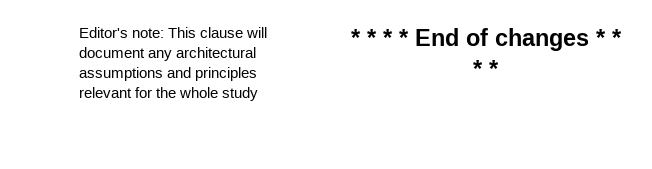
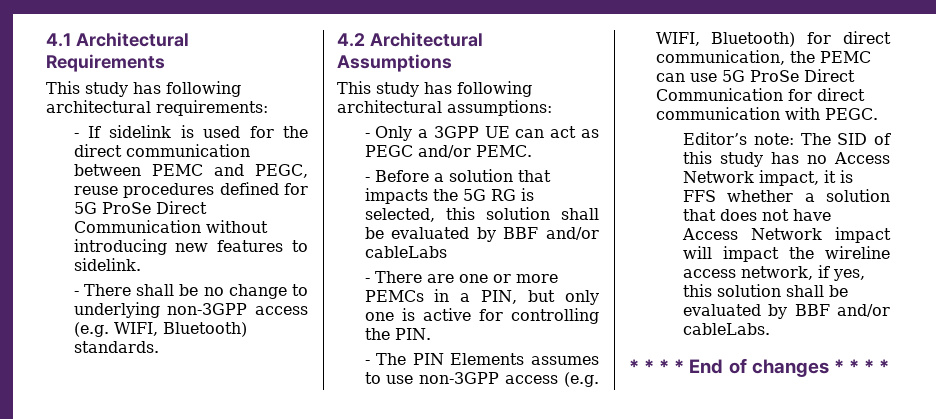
[78,27,267,38] [78,47,256,61] [78,67,257,81] [78,87,258,101] Editor's note: This clause will document any architectural assumptions and principles relevant for the whole study -> [46,32,189,47] [46,54,165,72] [46,81,241,97] [46,100,268,116] [73,125,308,138] [73,144,250,157] [73,164,308,178] [73,182,308,198] [73,201,207,214] [73,220,268,233] [73,239,308,255] [73,258,141,271] [73,284,309,299] [73,302,308,318] [73,322,247,337] [73,341,159,353] [337,32,483,47] [337,54,452,72] [337,81,532,97] [337,100,552,116] [364,126,599,141] [364,145,532,158] [364,169,551,182] [364,188,534,204] [364,207,599,222] [364,227,599,242] [364,246,447,258] [364,271,558,283] [364,289,599,305] [364,308,599,324] [364,328,431,340] [364,353,599,365] [364,372,599,387] [655,31,891,47] [655,50,871,65] [655,69,855,82] [655,88,865,101] [655,107,878,120] [683,132,891,145] [683,151,890,167] [683,170,854,186] [683,189,890,202] [683,209,832,221] [682,227,891,243] [683,246,890,262] [683,265,866,281] [683,284,849,297] [683,304,890,319] [683,323,771,335] 4.1 Architectural Requirements // This study has following architectural requirements: // - If sidelink is used for the direct communication between PEMC and PEGC, reuse procedures defined for 5G ProSe Direct Communication without introducing new features to sidelink. // - There shall be no change to underlying non-3GPP access (e.g. WIFI, Bluetooth) standards. // 4.2 Architectural Assumptions // This study has following architectural assumptions: // - Only a 3GPP UE can act as PEGC and/or PEMC. // - Before a solution that impacts the 5G RG is selected, this solution shall be evaluated by BBF and/or cableLabs // - There are one or more PEMCs in a PIN, but only one is active for controlling the PIN. // - The PIN Elements assumes to use non-3GPP access (e.g. WIFI, Bluetooth) for direct communication, the PEMC can use 5G ProSe Direct Communication for direct communication with PEGC. // Editor’s note: The SID of this study has no Access Network impact, it is FFS whether a solution that does not have Access Network impact will impact the wireline access network, if yes, this solution shall be evaluated by BBF and/or cableLabs.

